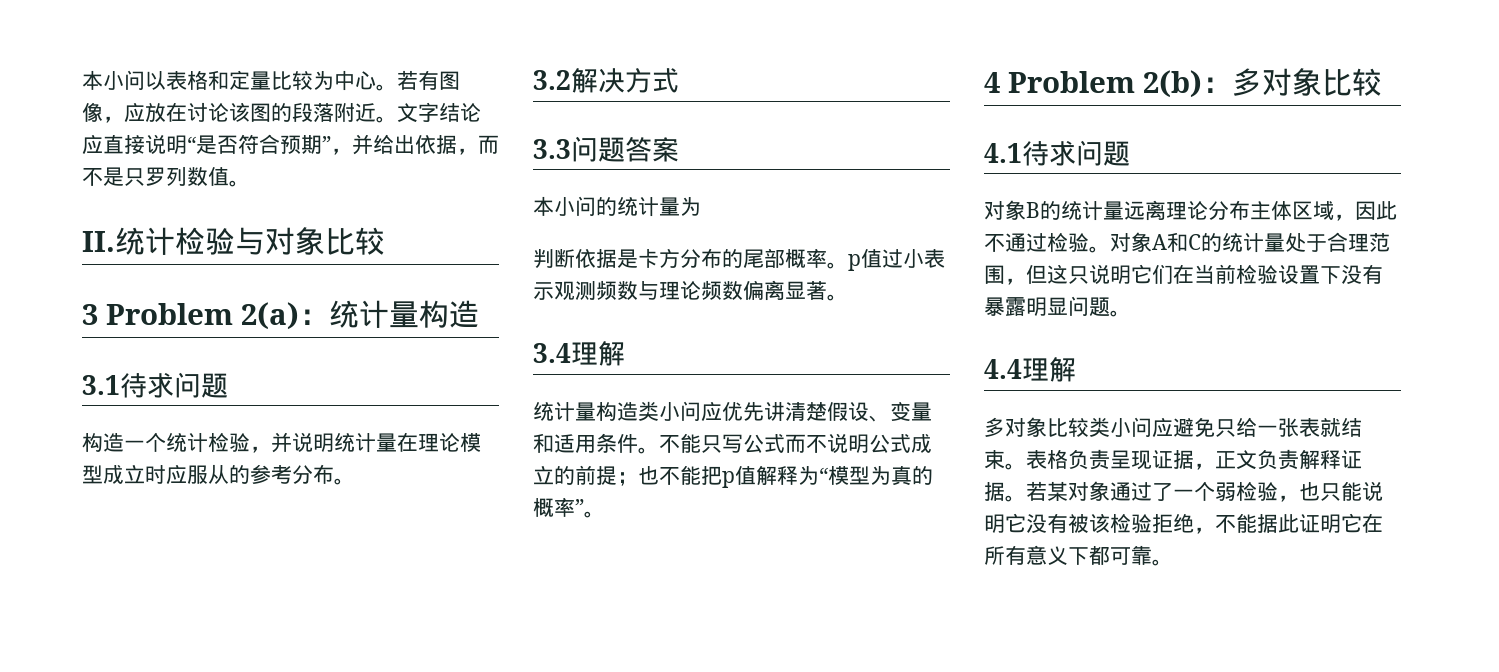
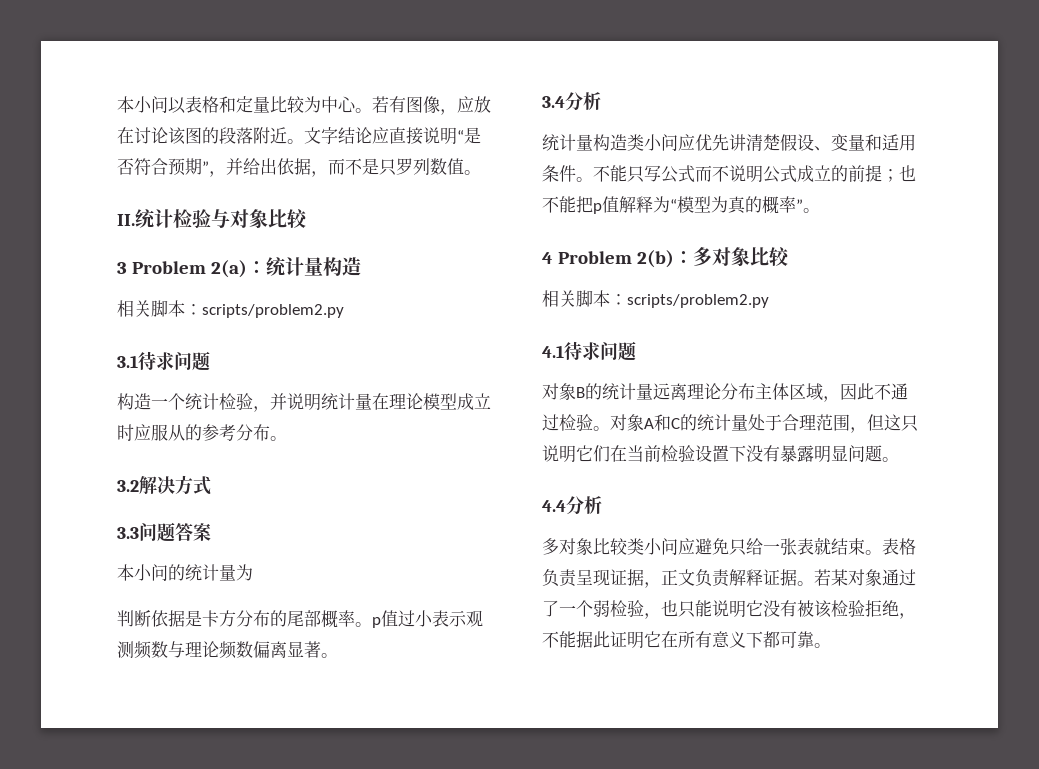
(479, 314) none -> [117,300,344,318] // 相关脚本：scripts/problem2.py
[571,341,625,366] 理解 -> [565,92,601,111] 分析
(1382, 82) none -> [542,290,769,308] // 相关脚本：scripts/problem2.py
[1022,357,1076,382] 理解 -> [566,496,602,515] 分析

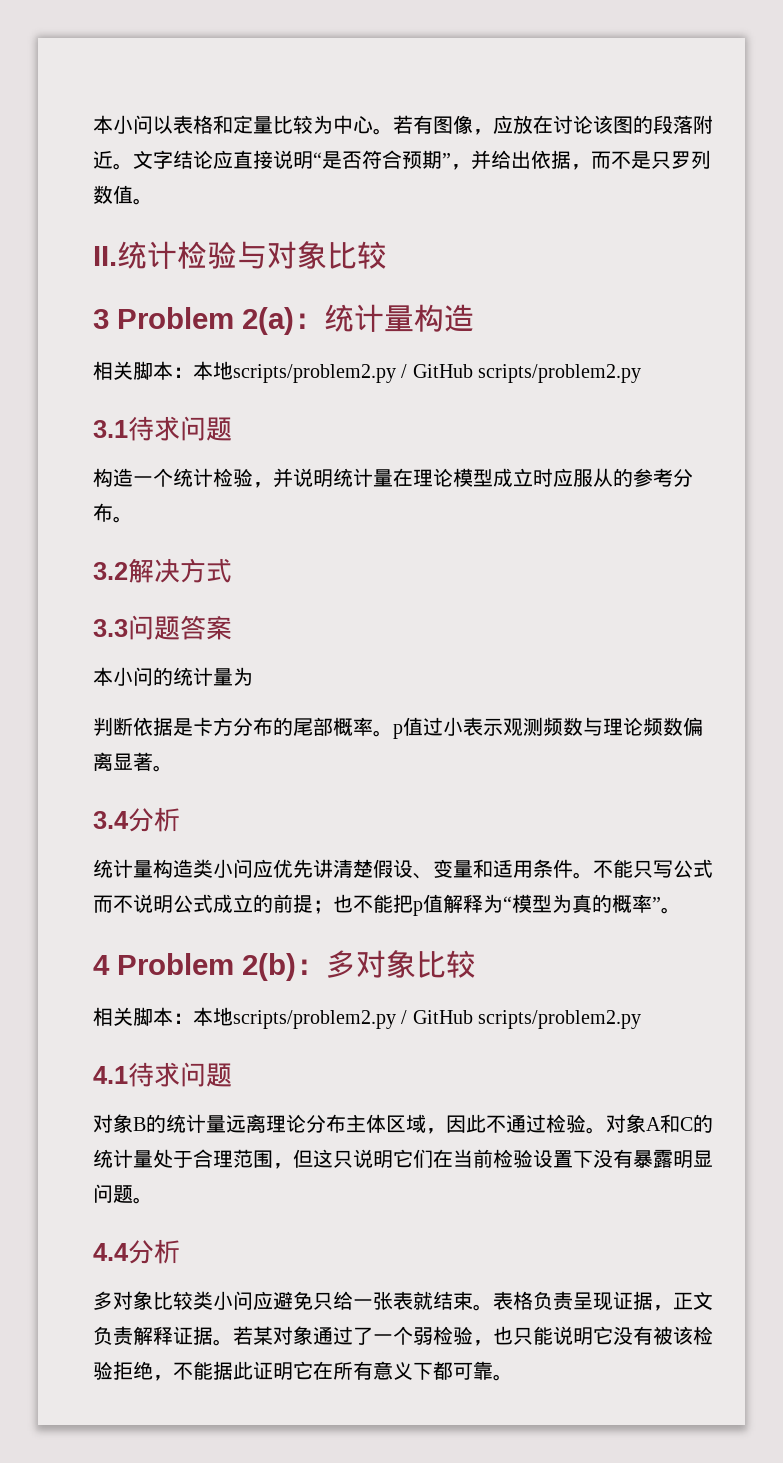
(202, 309) none -> [193,361,473,383] 本地scripts/problem2.py / GitHub
(627, 299) none -> [193,1007,473,1029] 本地scripts/problem2.py / GitHub

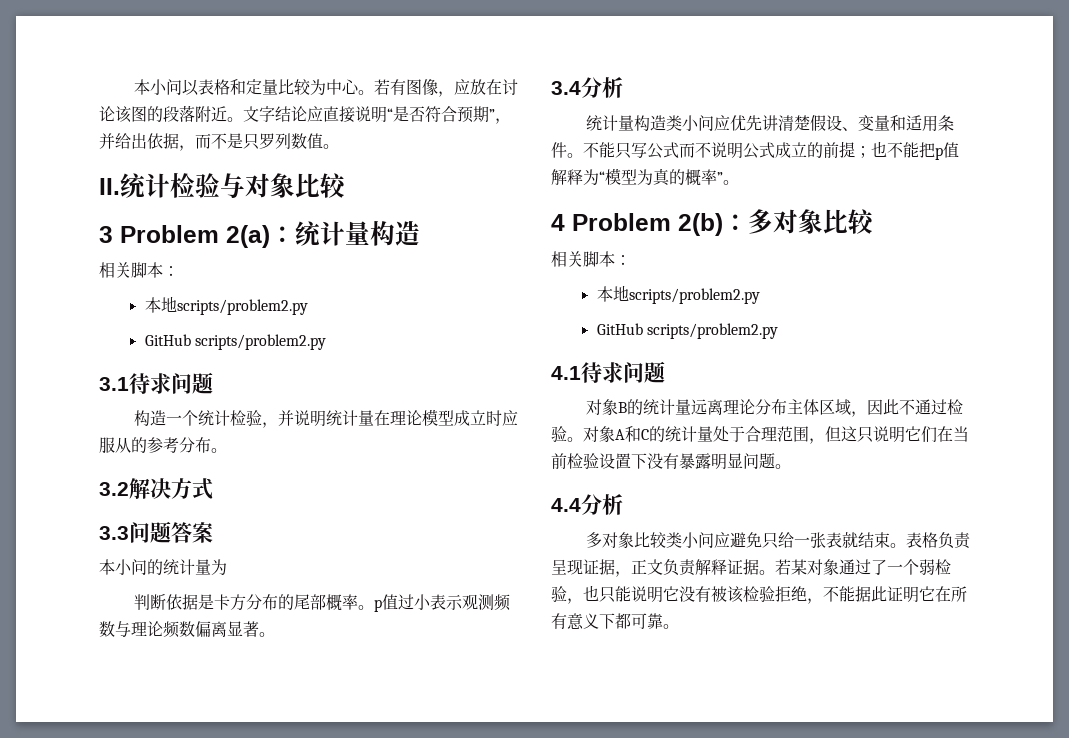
[193,361,408,383] 本地scripts/problem2.py / -> [144,296,308,315] // 本地scripts/problem2.py //
[193,1007,408,1029] 本地scripts/problem2.py / -> [596,285,760,304] // 本地scripts/problem2.py //

